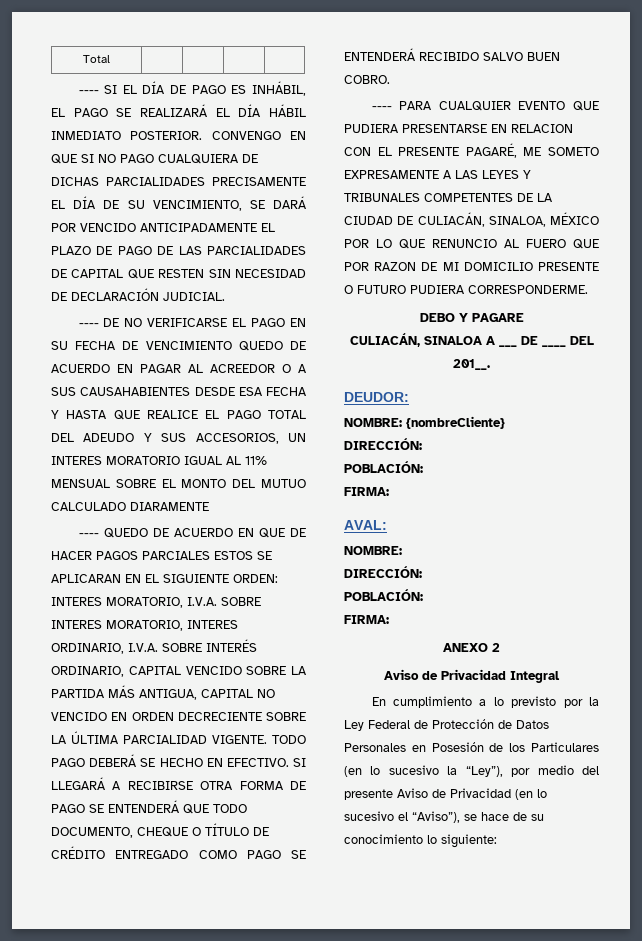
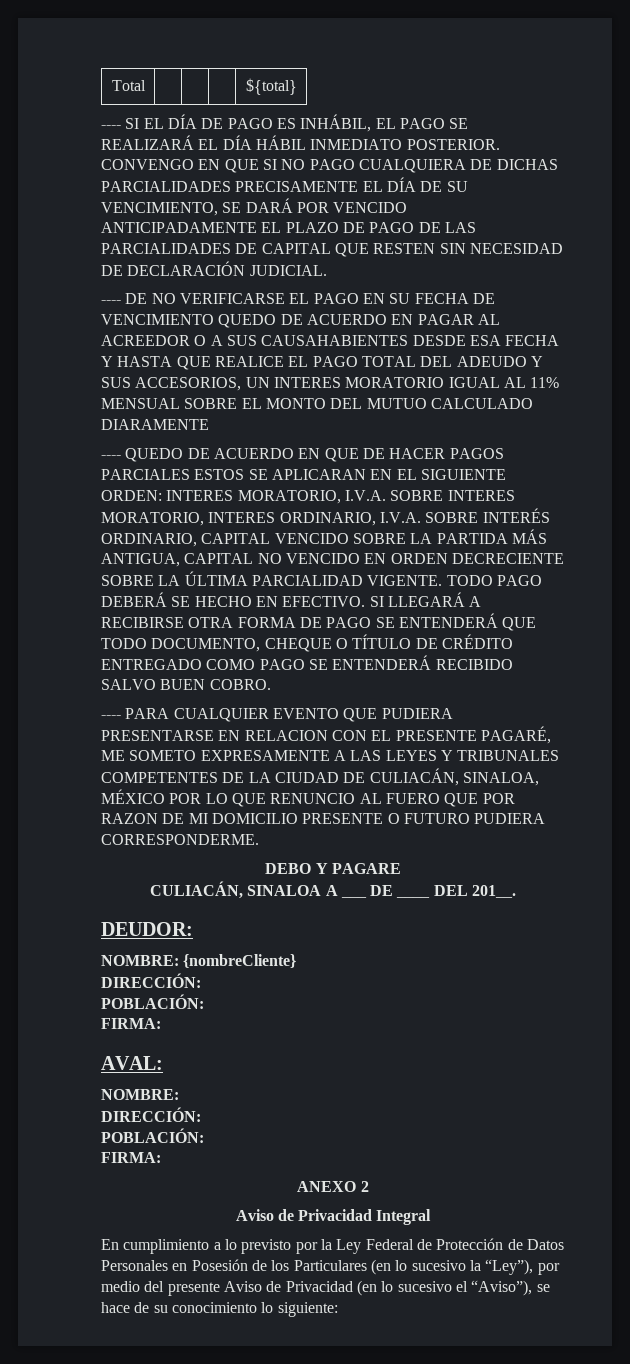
(110, 59) none -> [245,78,297,95] ${total}

